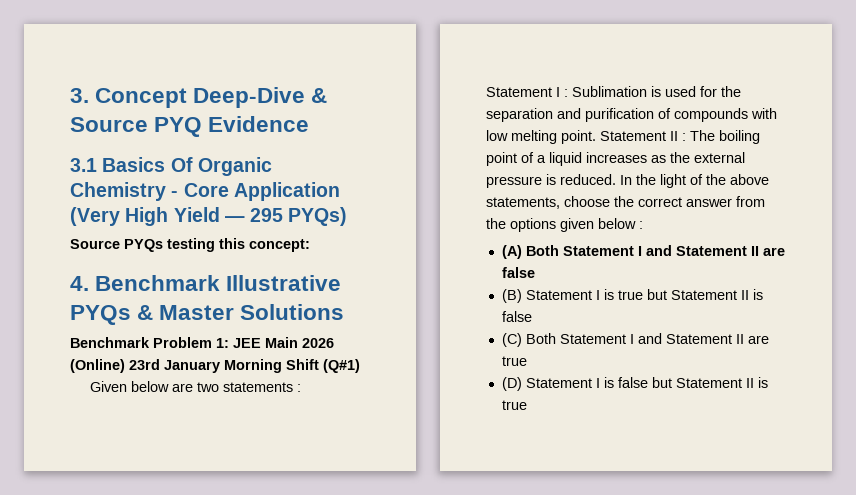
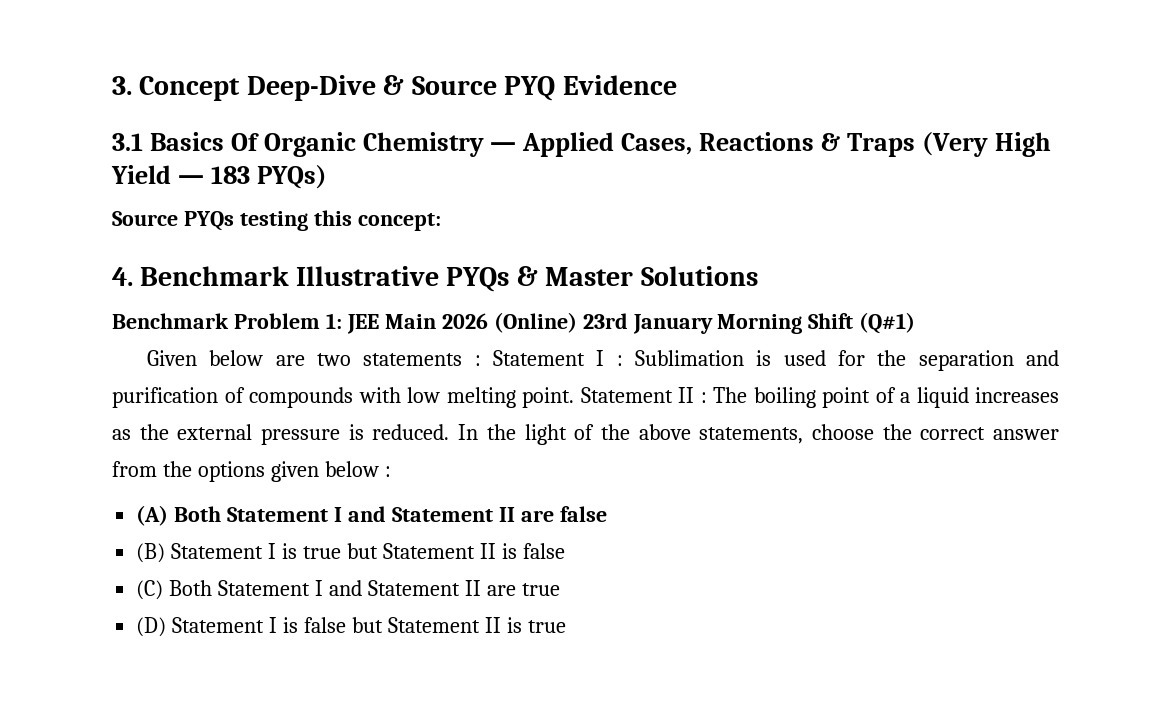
[171,182,340,201] - Core Application -> [490,132,915,157] — Applied Cases, Reactions & Traps
[250,208,284,222] 295 -> [210,166,250,184] 183

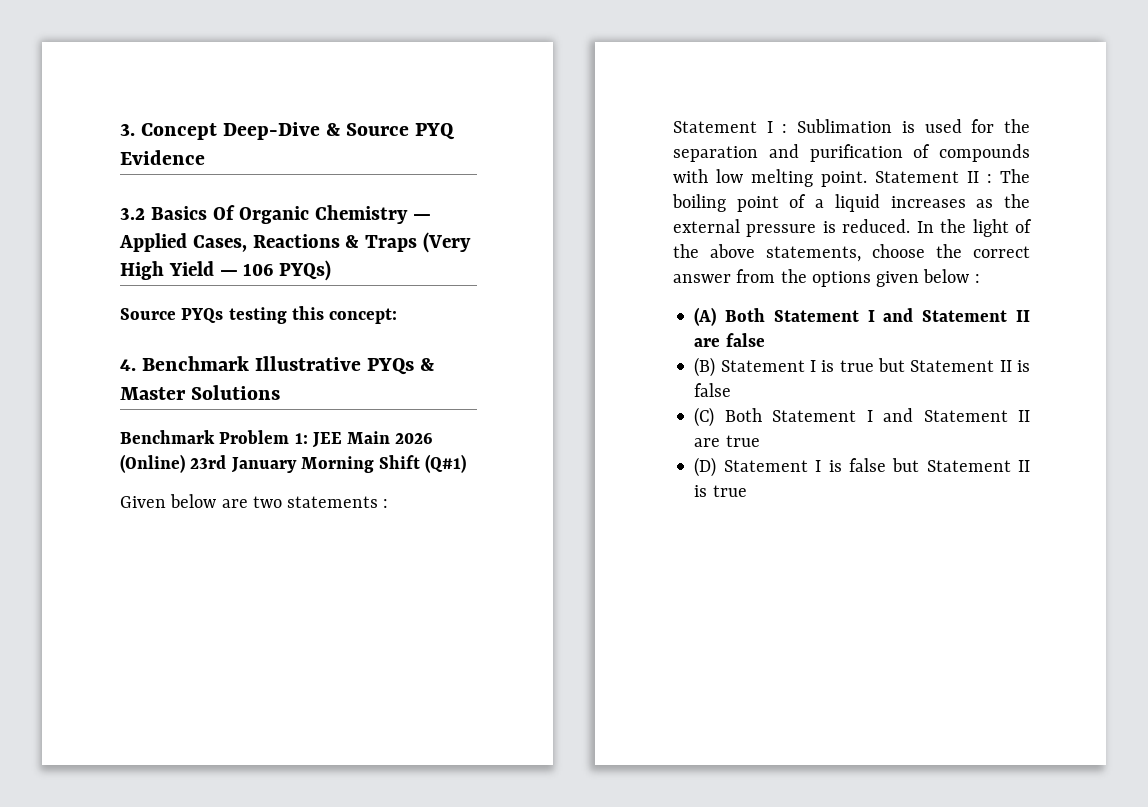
[112,133,143,151] 3.1 -> [120,208,145,220] 3.2
[210,166,250,184] 183 -> [243,263,274,276] 106

